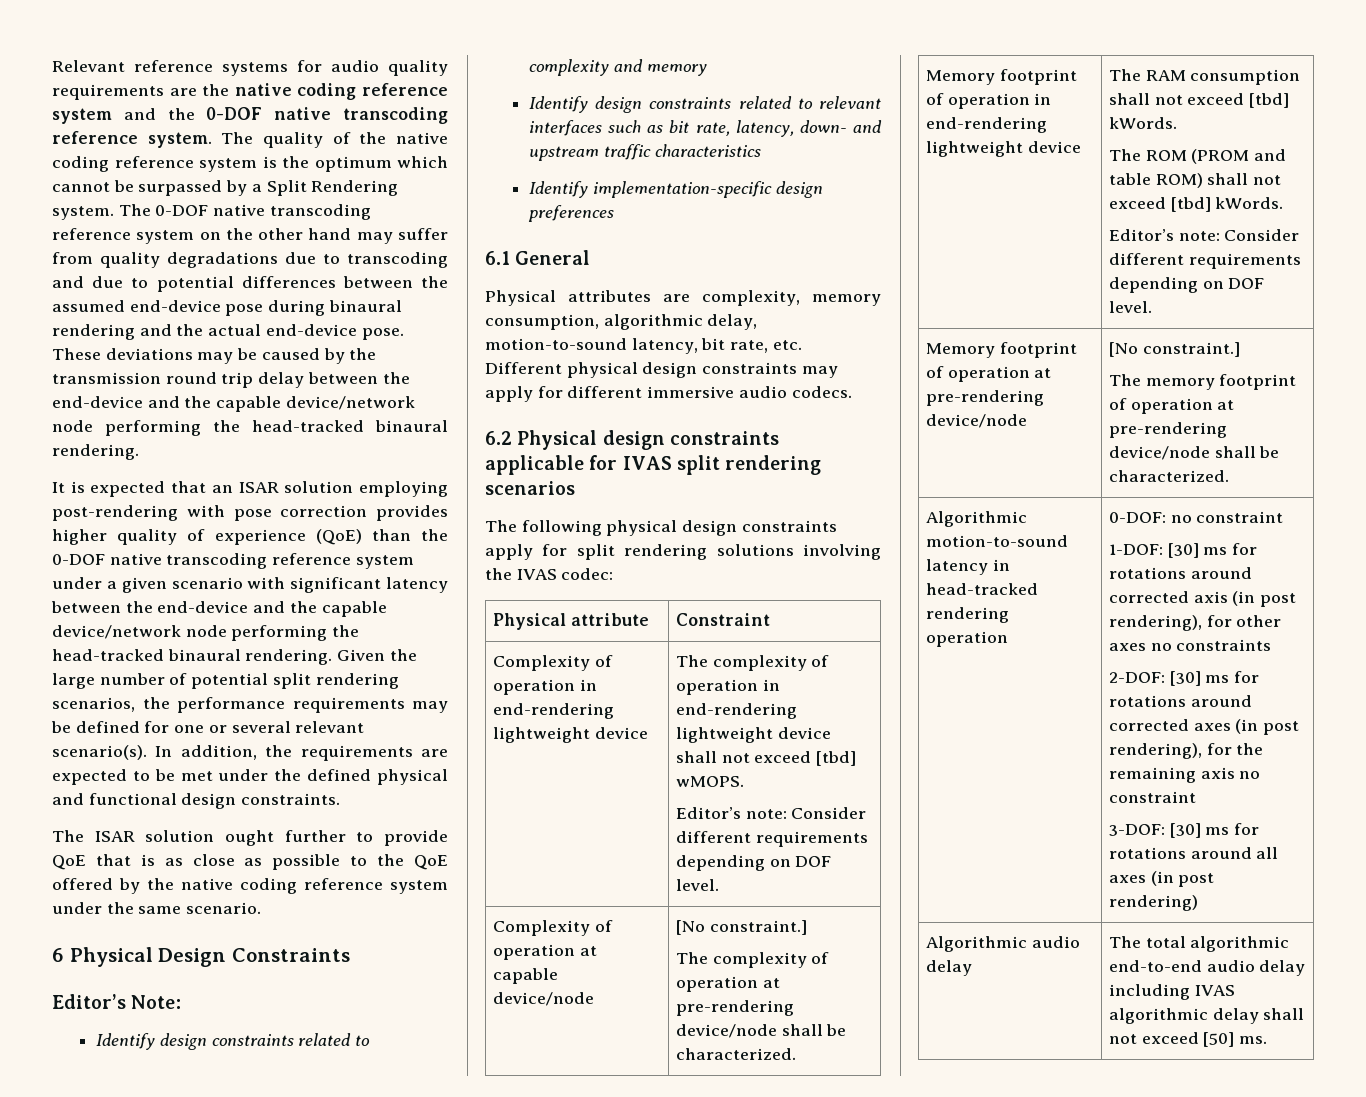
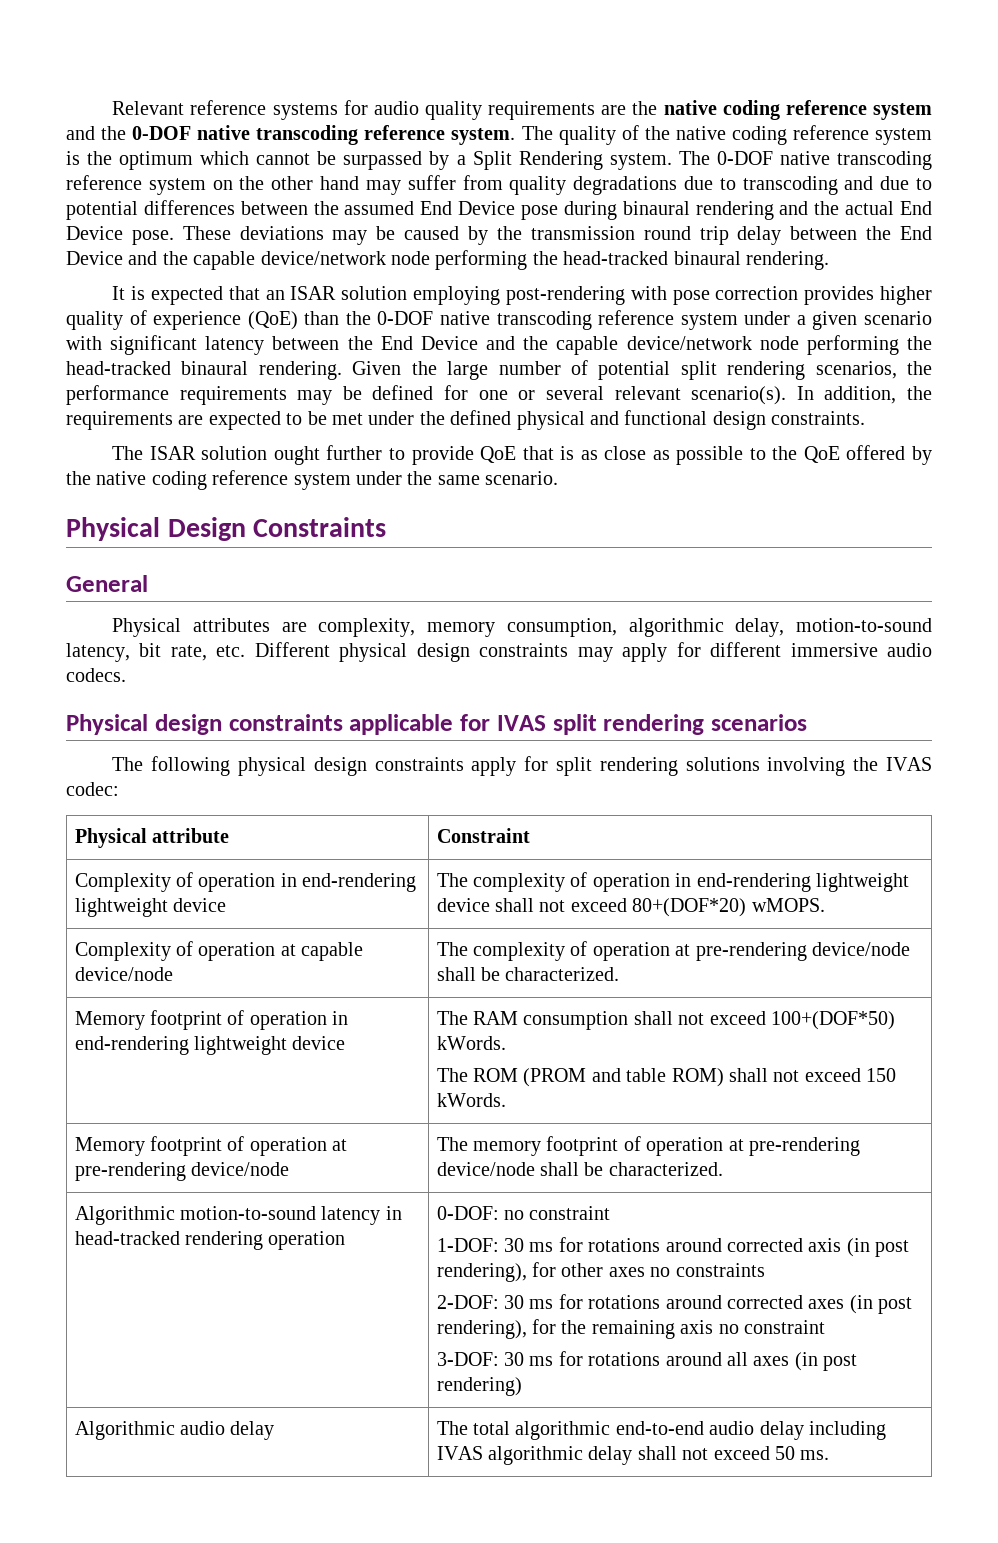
[129,300,221,312] end-device -> [420,201,516,215] End Device
[265,324,357,336] end-device -> [900,201,932,215] [66,226,123,240] End Device
[52,396,143,408] end-device -> [900,226,933,240] [66,251,123,265] End Device
[157,601,249,613] end-device -> [380,336,478,350] End Device
[52,948,64,962] 6 -> (559, 478) none
[52,994,182,1009] [96,1033,370,1050] [529,59,707,76] [529,96,881,113] [529,120,882,137] [529,144,761,161] [529,181,823,198] [528,205,615,222] [485,251,510,265] Editor’s Note: // Identify design constraints related to complexity and memory // Identify design constraints related to relevant interfaces such as bit rate, latency, down- and upstream traffic characteristics // Identify implementation-specific design preferences // 6.1 -> (387, 527) none
[485,431,512,445] 6.2 -> (126, 675) none
[816,751,857,766] [tbd] -> [632,898,747,917] 80+(DOF*20)
[675,807,867,819] [675,831,868,847] [675,855,832,871] [675,879,719,891] // Editor’s note: Consider different requirements depending on DOF level. -> (825, 905) none
[675,920,807,935] [No constraint.] // -> (173, 974) none
[1249,93,1290,108] [tbd] -> [770,1011,895,1030] 100+(DOF*50)
[1170,197,1284,212] [1108,229,1300,241] [1108,253,1301,269] [1108,277,1265,293] [1108,301,1152,313] [tbd] kWords. // Editor’s note: Consider different requirements depending on DOF level. -> [866,1068,897,1082] [436,1093,506,1107] 150 kWords.
[1108,342,1240,357] [No constraint.] // -> (289, 1169) none
[1167,543,1199,558] [30] -> [503,1238,524,1252] 30
[1169,671,1201,686] [30] -> [503,1295,524,1309] 30
[1169,823,1201,838] [30] -> [503,1352,524,1366] 30
[1203,1032,1235,1047] [50] -> [774,1446,795,1460] 50

